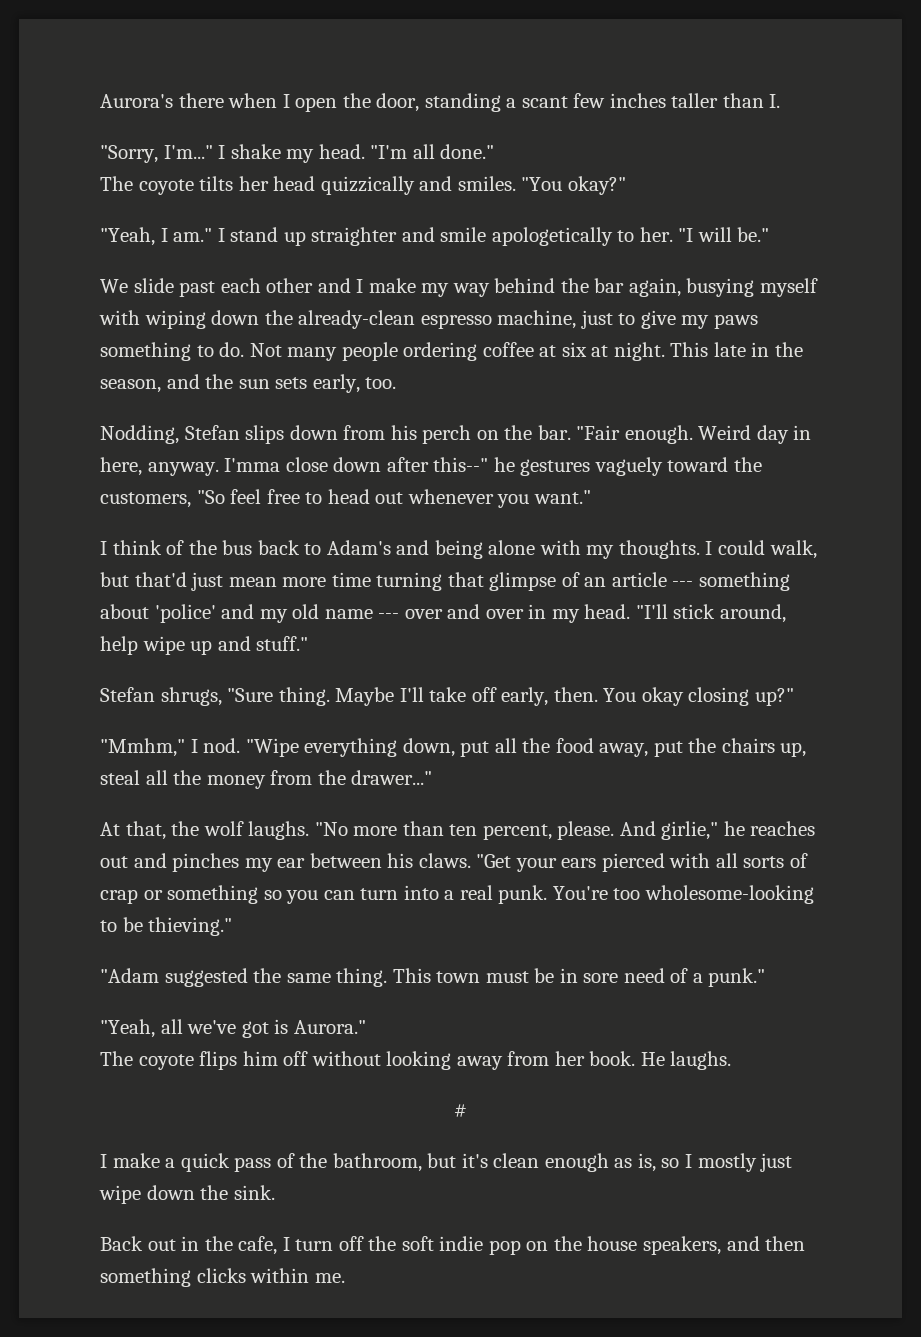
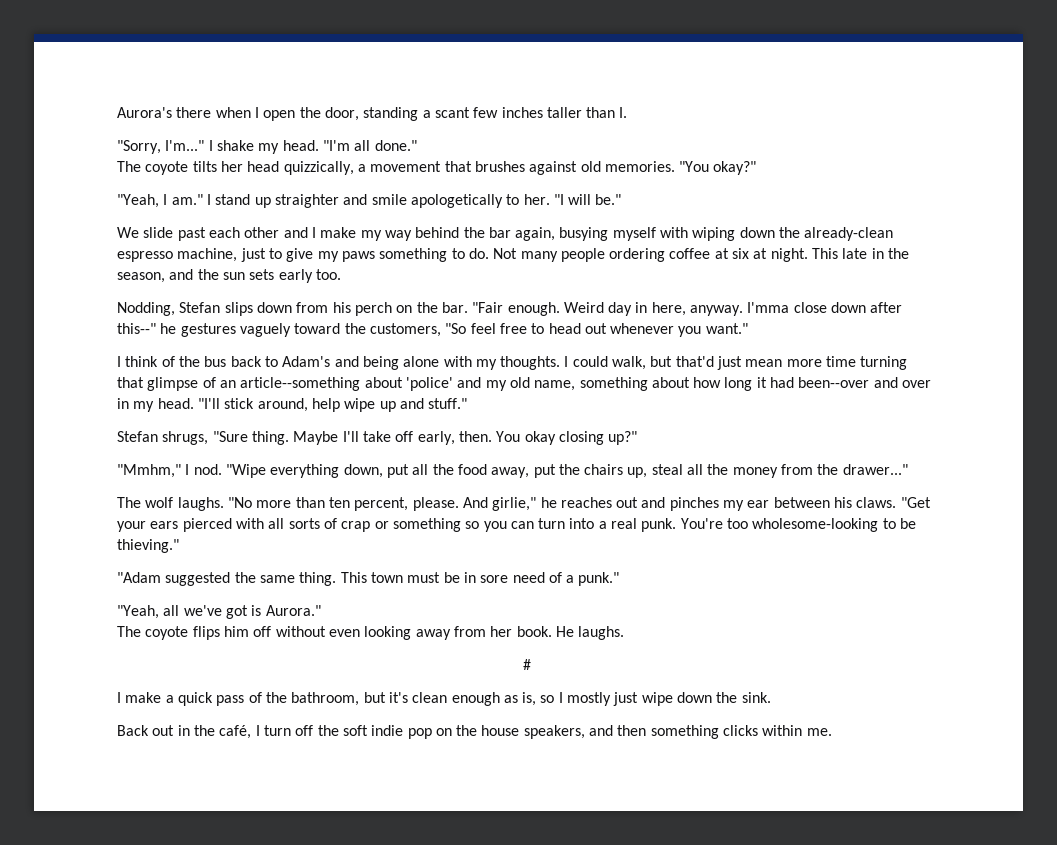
[320,176,516,195] quizzically and smiles. -> [283,161,675,175] quizzically, a movement that brushes against old memories.
[312,374,360,393] early, -> [278,269,313,283] early
[611,572,790,591] article --- something -> [240,377,361,391] article--something
[324,609,443,619] name --- over -> [534,377,870,391] name, something about how long it had been--over
[100,821,200,840] At that, the -> [117,497,141,508] The
(381, 1058) none -> [328,629,360,637] even
[238,1236,278,1255] cafe, -> [219,725,252,739] café,

